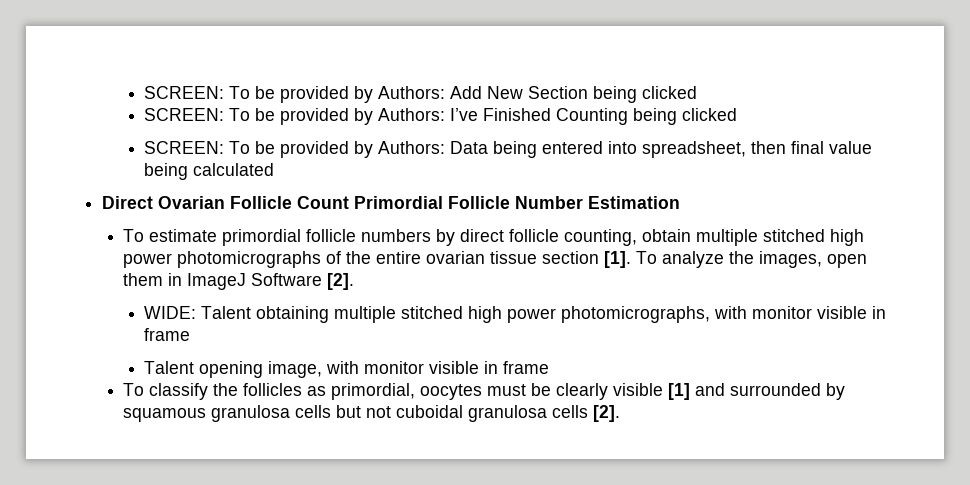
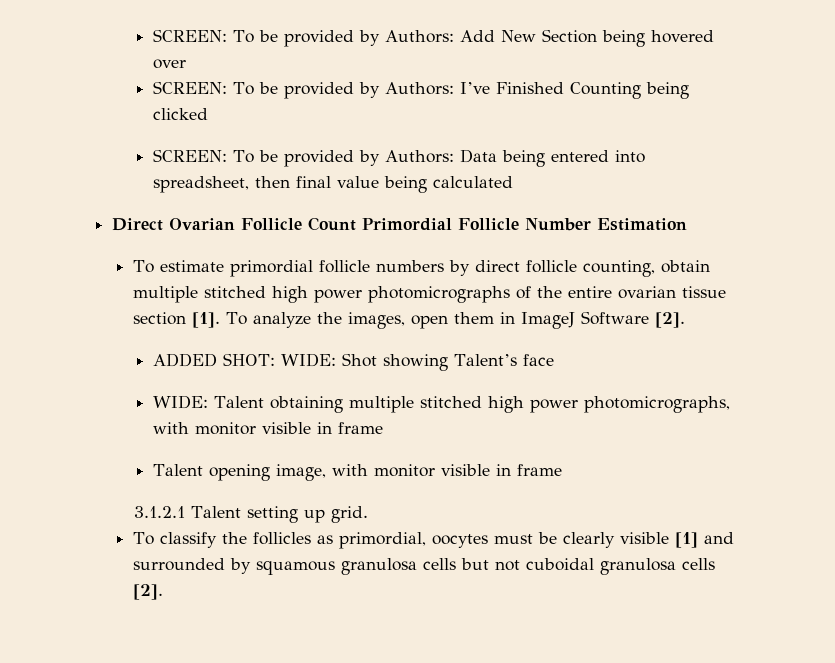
[642,86,698,99] clicked -> [651,30,715,43] [153,59,187,69] hovered over
(355, 281) none -> [153,353,555,371] // ADDED SHOT: WIDE: Shot showing Talent’s face
(550, 367) none -> [133,506,368,523] // 3.1.2.1 Talent setting up grid.

